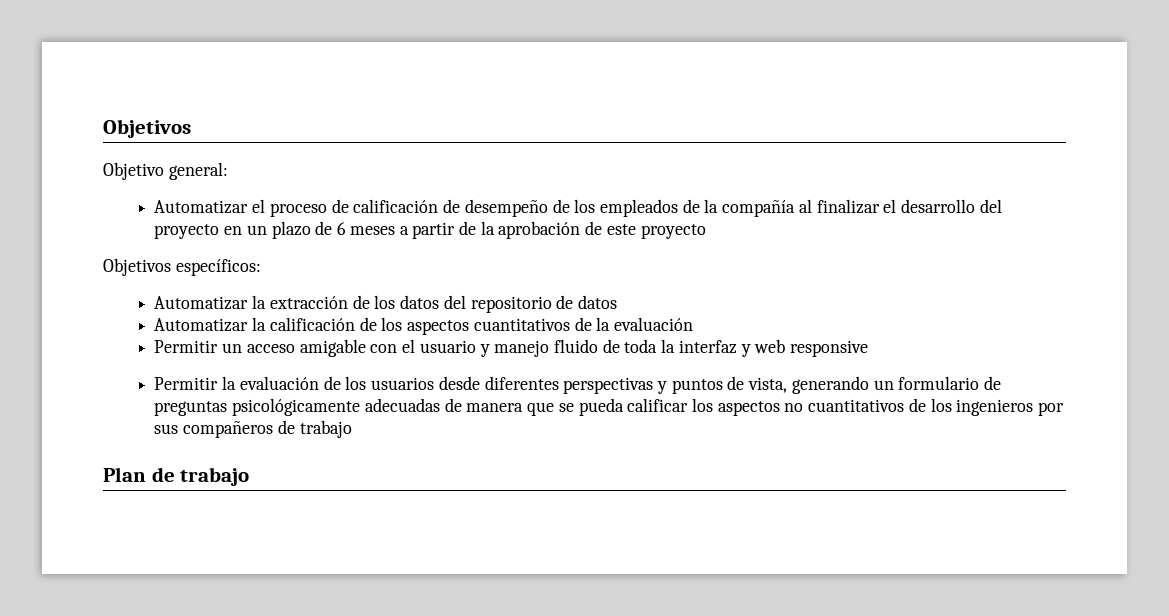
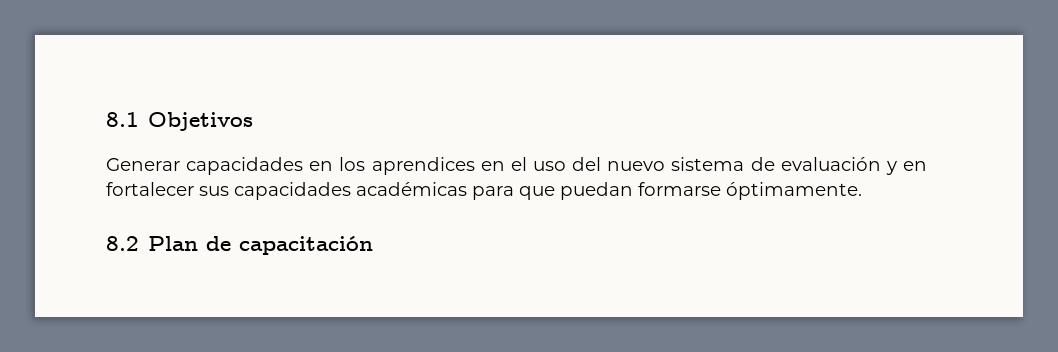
(103, 128) none -> [106,112,139,127] 8.1
[103,162,228,180] [154,199,1002,217] [154,221,706,239] [103,258,261,276] [154,295,617,313] [154,317,693,335] [154,339,869,357] [154,376,1002,394] [154,398,1065,416] [154,420,352,438] Objetivo general: // Automatizar el proceso de calificación de desempeño de los empleados de la compañía al finalizar el desarrollo del proyecto en un plazo de 6 meses a partir de la aprobación de este proyecto // Objetivos específicos: // Automatizar la extracción de los datos del repositorio de datos // Automatizar la calificación de los aspectos cuantitativos de la evaluación // Permitir un acceso amigable con el usuario y manejo fluido de toda la interfaz y web responsive // Permitir la evaluación de los usuarios desde diferentes perspectivas y puntos de vista, generando un formulario de preguntas psicológicamente adecuadas de manera que se pueda calificar los aspectos no cuantitativos de los ingenieros por sus compañeros de trabajo // -> [106,157,927,175] [106,182,862,200] [106,236,139,251] Generar capacidades en los aprendices en el uso del nuevo sistema de evaluación y en fortalecer sus capacidades académicas para que puedan formarse óptimamente. // 8.2
[180,467,250,486] trabajo -> [239,236,374,255] capacitación

